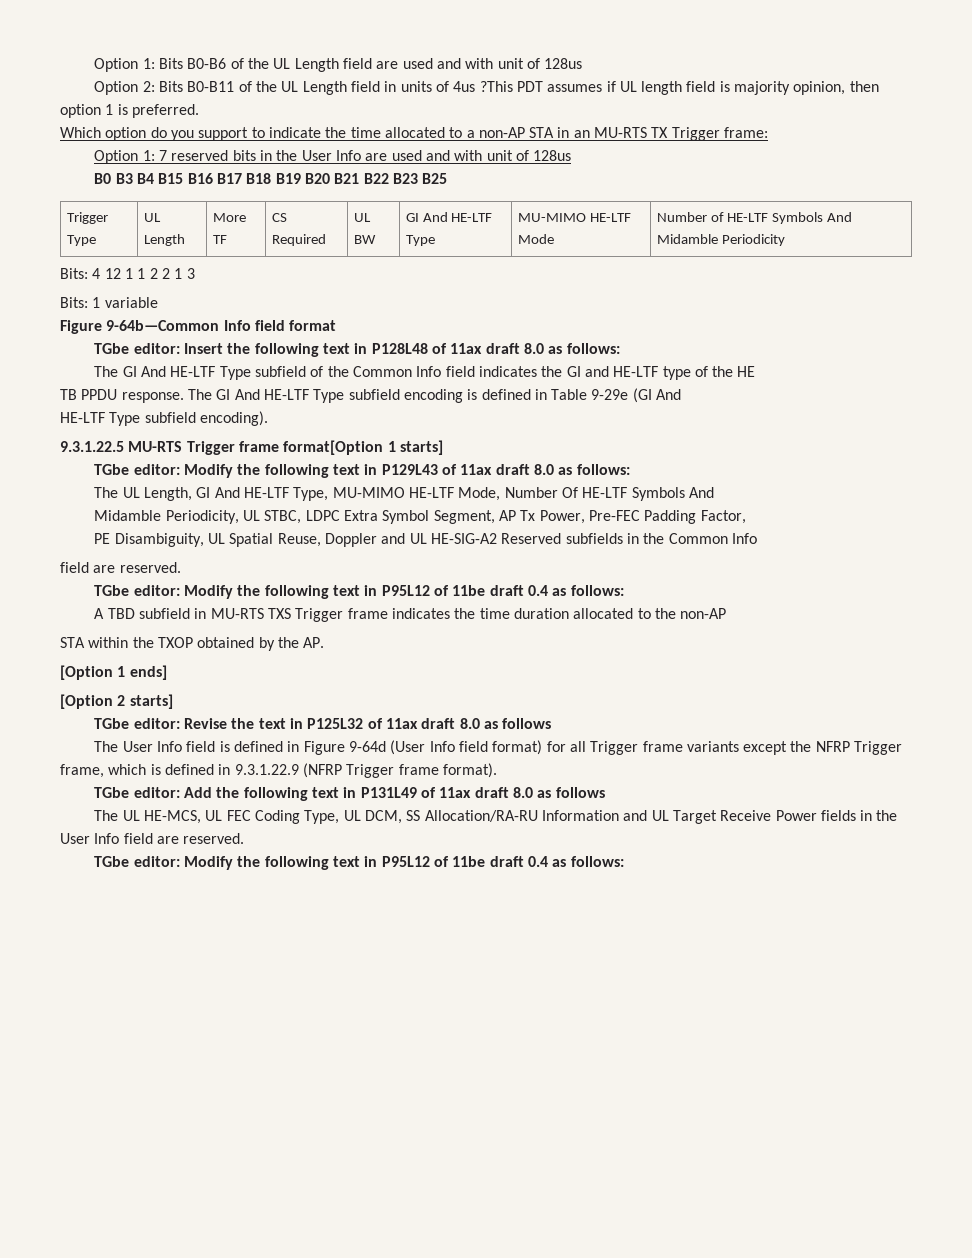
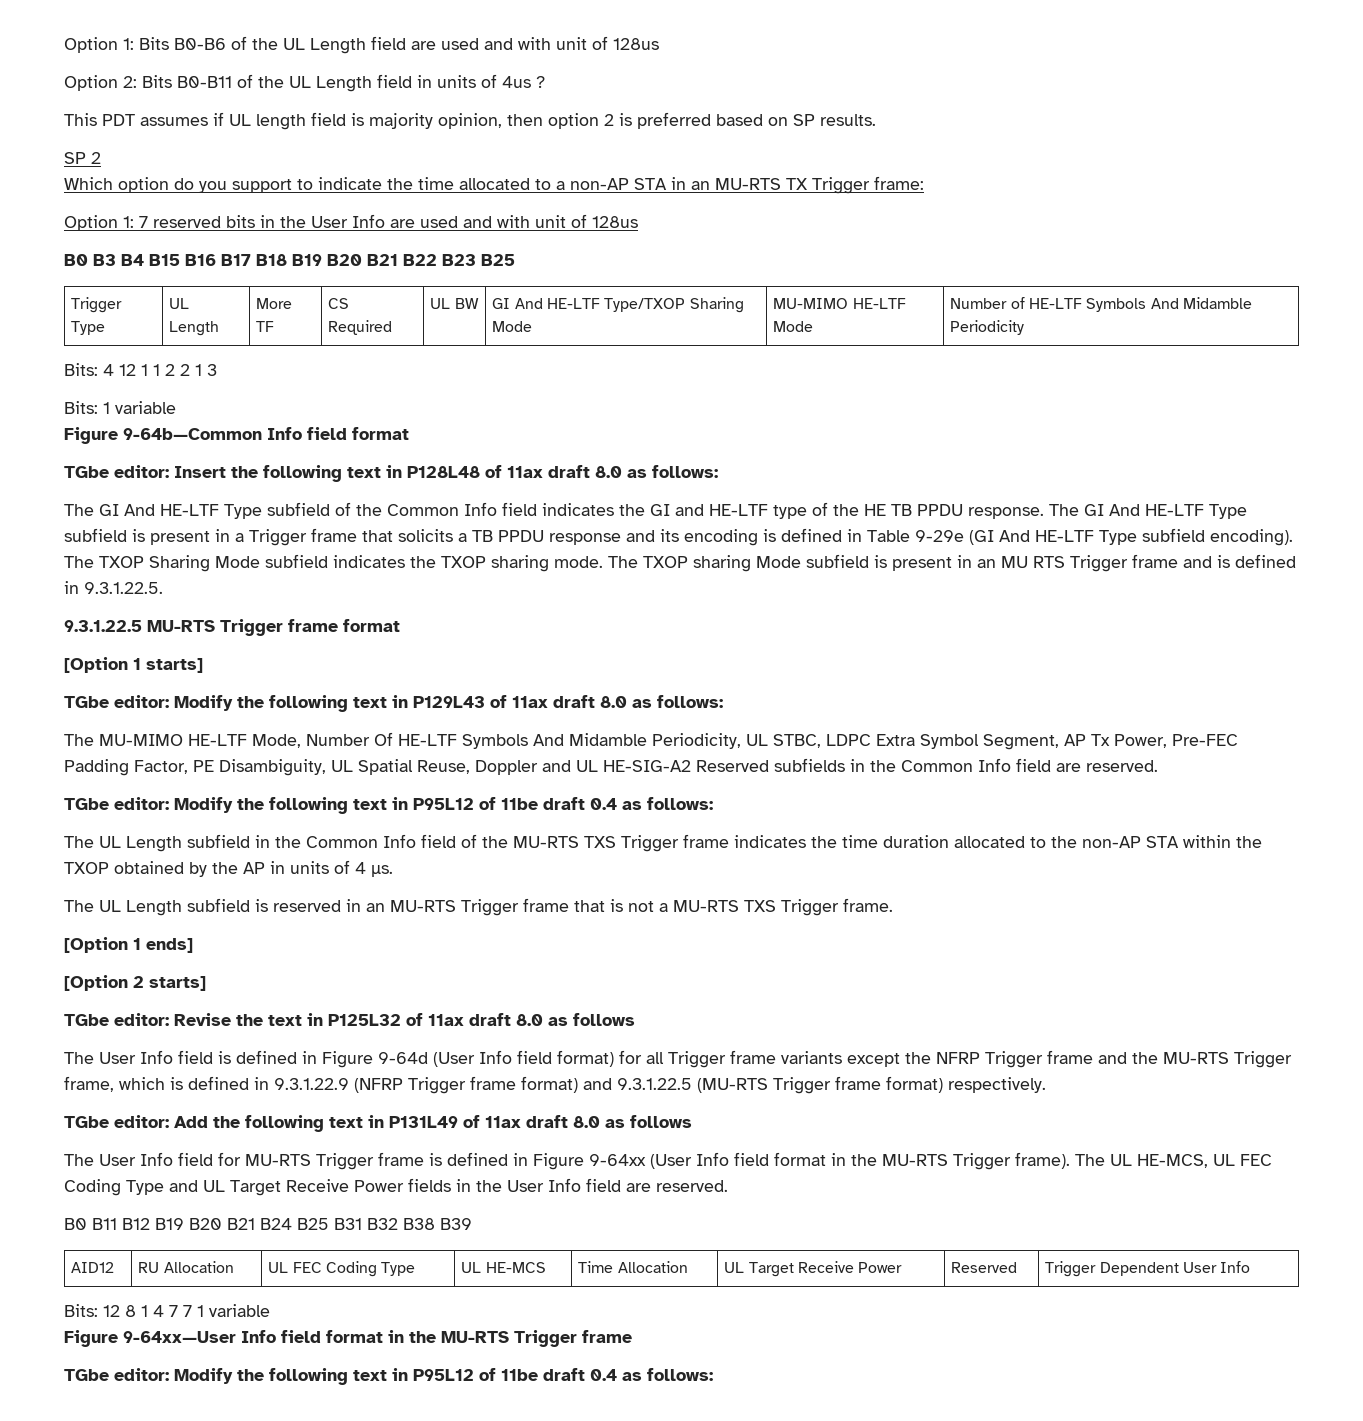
[479,81,513,92] ?This -> [536,76,545,88] [64,113,97,126] ? // This
[105,104,199,118] 1 is preferred. -> [604,112,876,129] [64,152,101,164] 2 is preferred based on SP results. // SP 2
[405,235,435,246] Type -> [604,297,744,313] [492,321,533,332] Type/TXOP Sharing Mode
(756, 371) // -> (886, 510) none
(400, 394) none -> [132,528,679,546] is present in a Trigger frame that solicits a TB PPDU response and its
(682, 394) // -> (1030, 536) none
(268, 418) none -> [64,554,1296,572] [64,581,163,594] The TXOP Sharing Mode subfield indicates the TXOP sharing mode. The TXOP sharing Mode subfield is present in an MU RTS Trigger frame and is defined in 9.3.1.22.5.
[283,440,384,455] format[Option -> [343,619,400,632] [64,657,128,673] format // [Option
[122,487,329,501] UL Length, GI And HE-LTF Type, -> (94, 740) none
(714, 492) // -> (564, 740) none
(746, 517) // -> (188, 767) none
(757, 538) // -> (1011, 765) none
[94,608,207,619] A TBD subfield in -> [64,834,508,852] The UL Length subfield in the Common Info field of the
(727, 613) // -> (1141, 842) none
[303,637,325,648] AP. -> [243,860,393,877] [64,898,893,916] AP in units of 4 µs. // The UL Length subfield is reserved in an MU-RTS Trigger frame that is not a MU-RTS TXS Trigger frame.
(903, 748) none -> [1047,1050,1292,1068] frame and the MU-RTS Trigger
[442,763,497,778] format). -> [521,1076,1046,1094] format) and 9.3.1.22.5 (MU-RTS Trigger frame format) respectively.
(119, 815) none -> [99,1152,1105,1170] User Info field for MU-RTS Trigger frame is defined in Figure 9-64xx (User Info field format in the MU-RTS Trigger frame). The
[304,810,619,824] Type, UL DCM, SS Allocation/RA-RU Information -> [126,1180,164,1195] Type
(245, 838) none -> [64,1218,472,1230] [71,1262,115,1273] [138,1261,234,1273] [268,1261,416,1277] [461,1262,546,1273] [578,1261,688,1273] [724,1261,903,1277] [951,1262,1018,1273] [1045,1261,1251,1277] [64,1304,270,1317] [64,1330,632,1347] // B0 B11 B12 B19 B20 B21 B24 B25 B31 B32 B38 B39 // AID12 | RU Allocation | UL FEC Coding Type | UL HE-MCS | Time Allocation | UL Target Receive Power | Reserved | Trigger Dependent User Info // Bits: 12 8 1 4 7 7 1 variable // Figure 9-64xx—User Info field format in the MU-RTS Trigger frame

